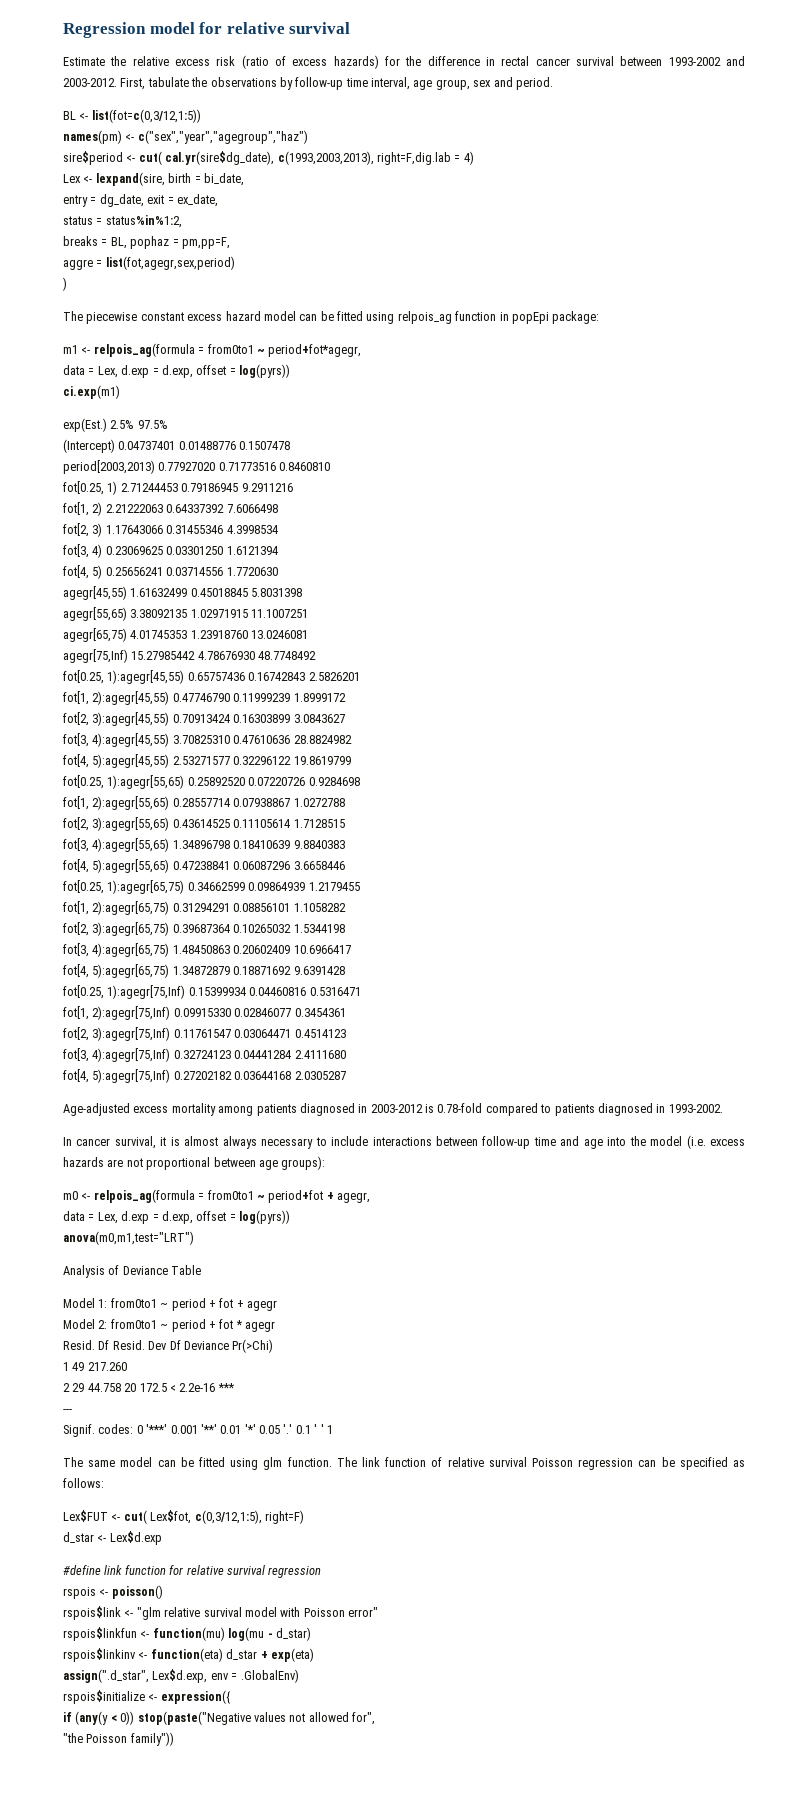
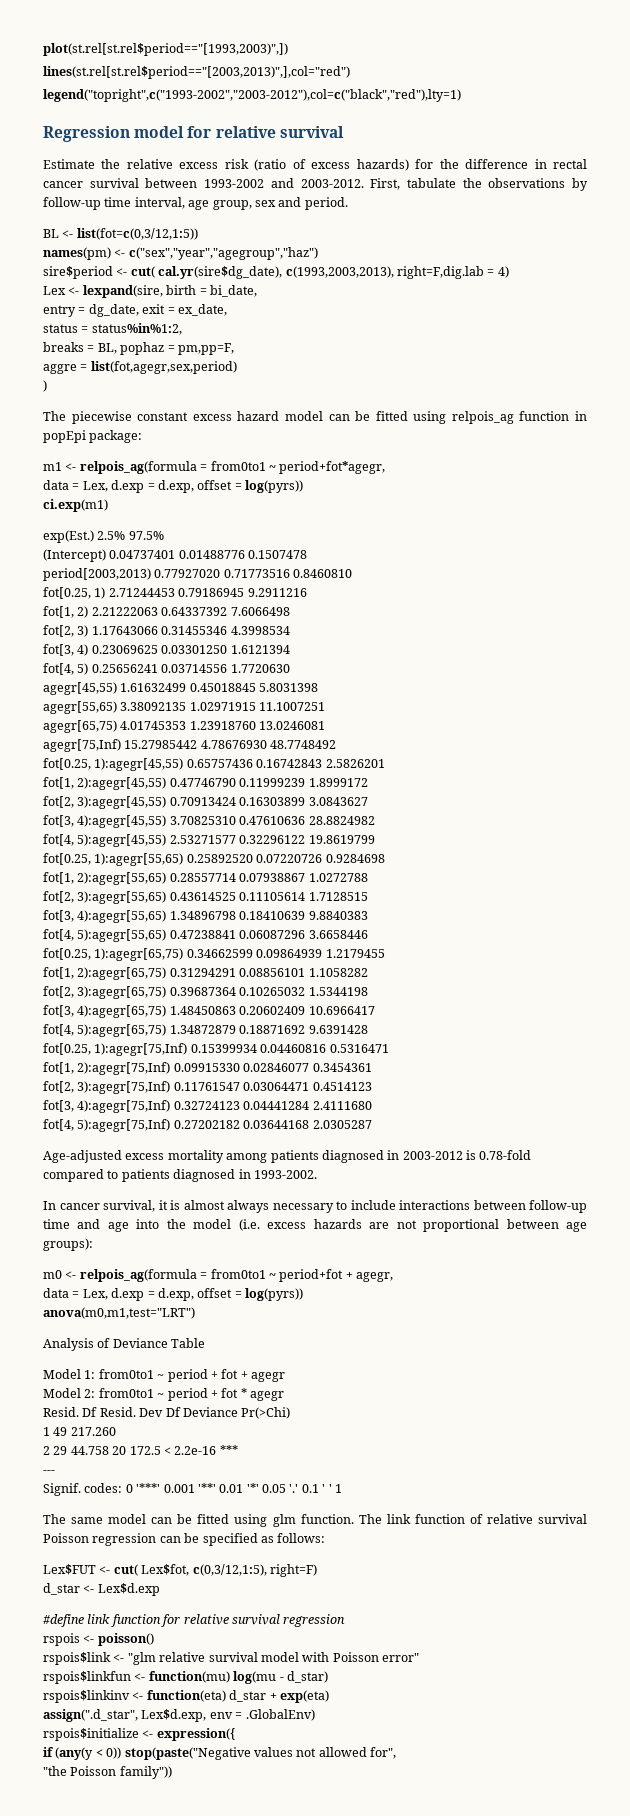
(63, 30) none -> [43,43,288,56] [43,66,350,79] [43,89,461,102] plot(st.rel[st.rel$period=="[1993,2003)",]) // lines(st.rel[st.rel$period=="[2003,2013)",],col="red") // legend("topright",c("1993-2002","2003-2012"),col=c("black","red"),lty=1) //

